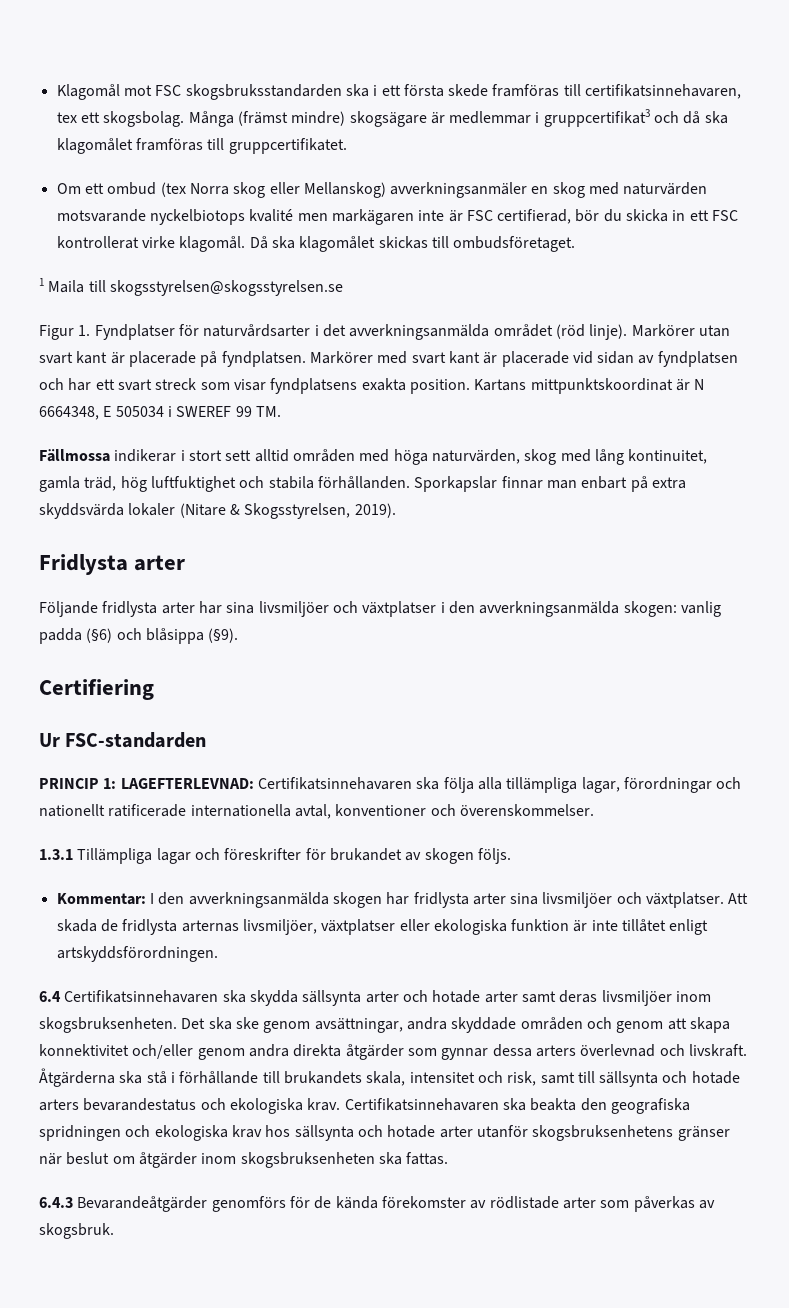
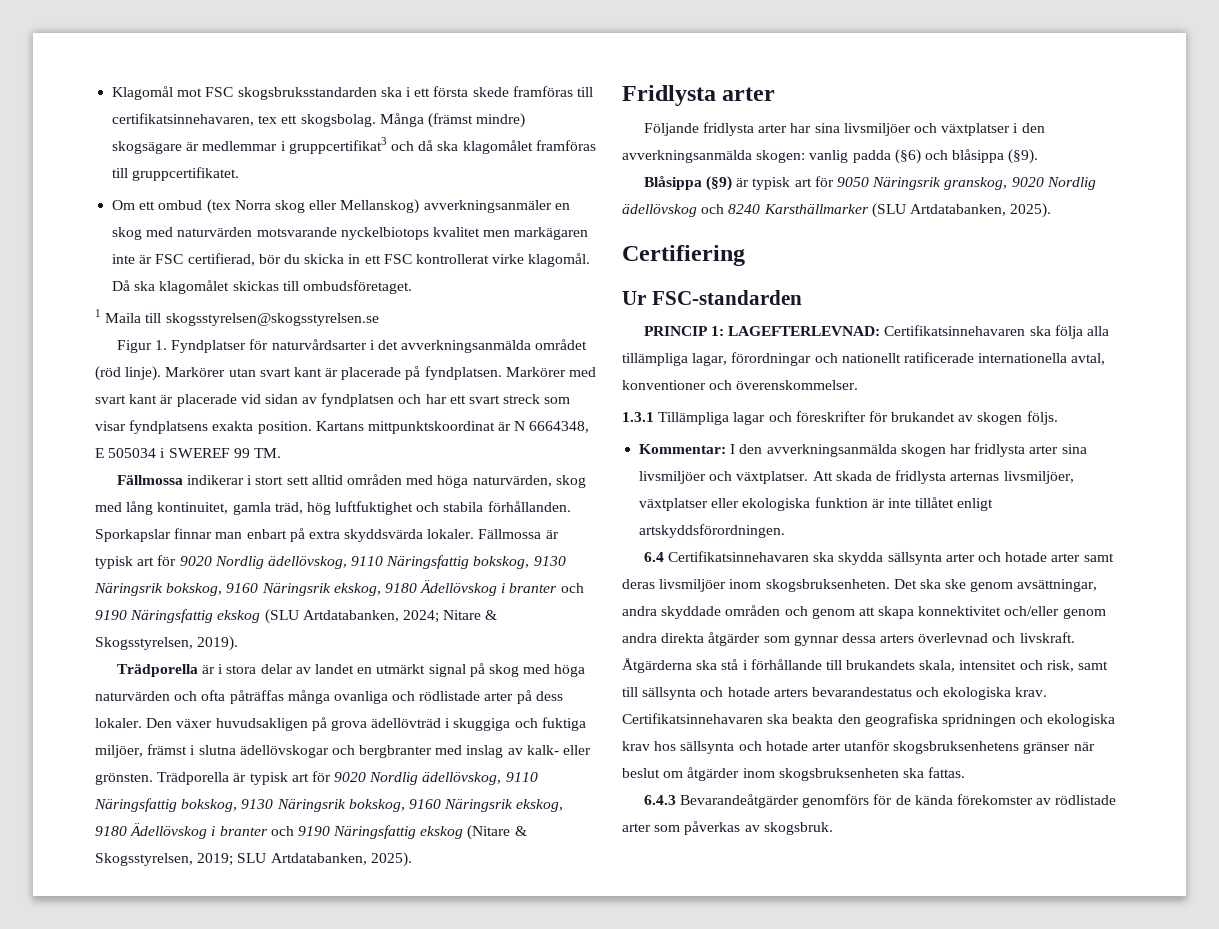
[249,209,294,222] kvalité -> [432,227,480,237] kvalitet
[128,503,396,519] lokaler (Nitare & Skogsstyrelsen, 2019). -> [427,529,559,539] [95,555,566,569] [94,580,584,596] [95,609,498,624] [95,636,239,651] [116,663,586,677] [95,690,563,704] [95,717,586,731] [95,744,592,758] [95,771,538,785] [94,798,564,812] [95,823,527,840] [95,852,412,867] lokaler. Fällmossa är typisk art för 9020 Nordlig ädellövskog, 9110 Näringsfattig bokskog, 9130 Näringsrik bokskog, 9160 Näringsrik ekskog, 9180 Ädellövskog i branter och 9190 Näringsfattig ekskog (SLU Artdatabanken, 2024; Nitare & Skogsstyrelsen, 2019). // Trädporella är i stora delar av landet en utmärkt signal på skog med höga naturvärden och ofta påträffas många ovanliga och rödlistade arter på dess lokaler. Den växer huvudsakligen på grova ädellövträd i skuggiga och fuktiga miljöer, främst i slutna ädellövskogar och bergbranter med inslag av kalk- eller grönsten. Trädporella är typisk art för 9020 Nordlig ädellövskog, 9110 Näringsfattig bokskog, 9130 Näringsrik bokskog, 9160 Näringsrik ekskog, 9180 Ädellövskog i branter och 9190 Näringsfattig ekskog (Nitare & Skogsstyrelsen, 2019; SLU Artdatabanken, 2025).
(239, 635) none -> [643,176,1096,191] [622,203,1052,218] // Blåsippa (§9) är typisk art för 9050 Näringsrik granskog, 9020 Nordlig ädellövskog och 8240 Karsthällmarker (SLU Artdatabanken, 2025).

